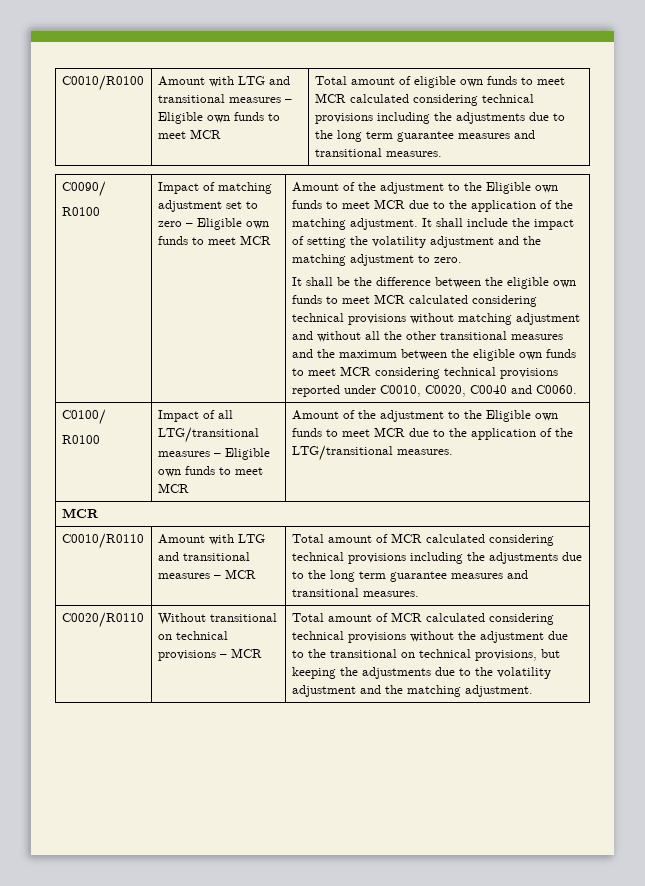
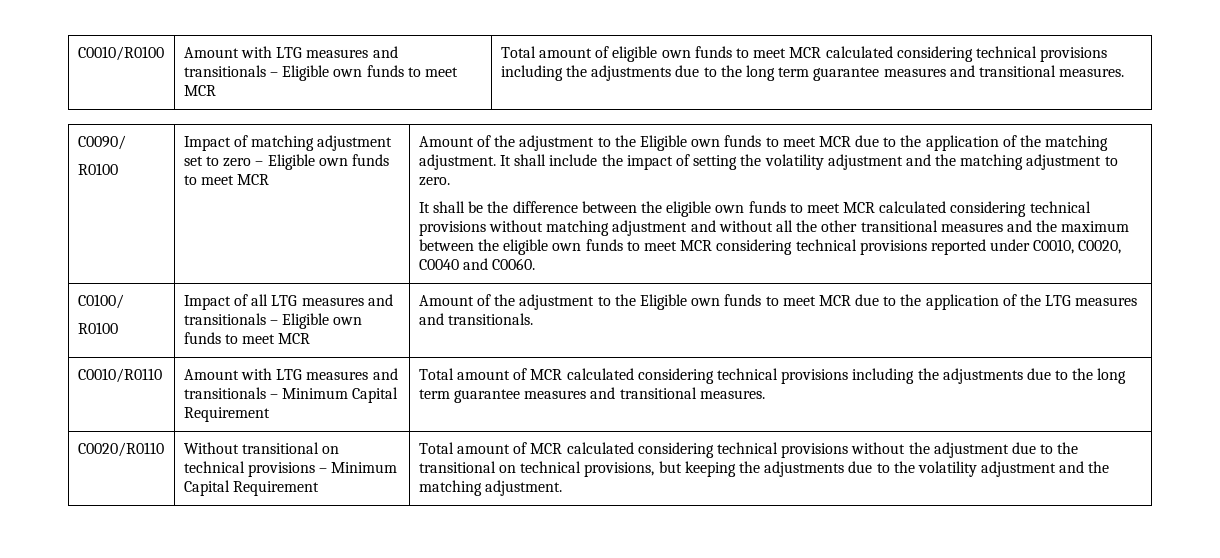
[268,76,290,85] [157,94,281,103] and transitional measures -> [306,46,398,58] [183,65,266,77] measures and transitionals
[157,427,259,443] [157,451,210,457] LTG/transitional measures -> [271,294,393,306] [183,313,266,325] LTG measures and transitionals
[291,445,453,461] [61,508,99,518] LTG/transitional measures. // MCR -> [1045,295,1138,306] [418,313,534,325] LTG measures and transitionals.
[157,552,250,561] [157,569,256,579] and transitional measures – MCR -> [306,368,398,380] [183,387,399,403] [183,407,270,422] measures and transitionals – Minimum Capital Requirement
[230,648,262,658] MCR -> [331,462,398,473] [183,480,320,496] Minimum Capital Requirement

